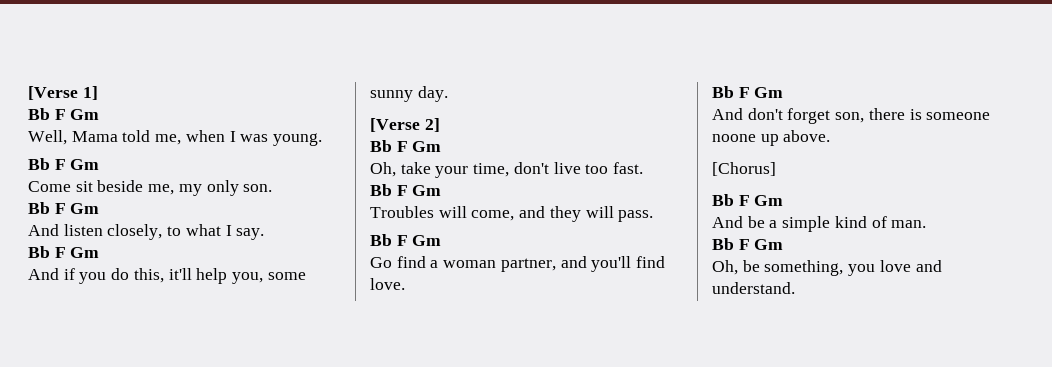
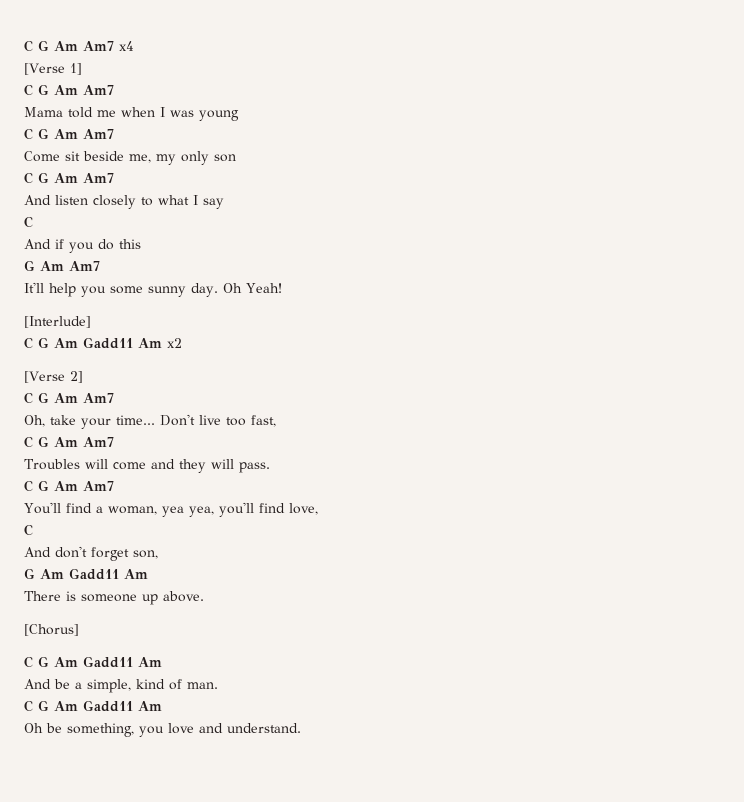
[28,86,98,100] [28,108,100,120] [28,130,67,145] [Verse 1] // Bb F Gm // Well, -> [24,40,134,52] [24,63,82,75] [24,84,114,96] C G Am Am7 x4 // [Verse 1] // C G Am Am7 //
[155,134,182,145] me, -> [97,110,116,117] me
[273,133,323,146] [28,158,100,170] young. // Bb F Gm -> [199,110,239,121] [24,128,114,140] young // C G Am Am7
[243,184,273,192] [28,202,100,214] son. // Bb F Gm -> [214,154,236,162] [24,172,114,184] son // C G Am Am7
[107,224,163,240] closely, -> [93,195,136,209] closely
[236,228,265,240] [28,246,100,258] say. // Bb F Gm -> [203,198,224,209] [24,216,33,228] say // C
[133,268,306,284] [370,86,448,102] [370,118,440,132] [370,140,442,152] [370,162,644,178] [370,184,442,196] this, it'll help you, some sunny day. // [Verse 2] // Bb F Gm // Oh, take your time, don't live too fast. // Bb F Gm -> [119,239,141,249] [24,260,100,271] [24,282,282,297] [24,316,91,328] [24,337,182,349] [24,371,83,383] [24,392,114,404] [24,414,276,429] [24,436,114,448] this // G Am Am7 // It'll help you some sunny day. Oh Yeah! // [Interlude] // C G Am Gadd11 Am x2 // [Verse 2] // C G Am Am7 // Oh, take your time... Don't live too fast, // C G Am Am7
[471,210,515,221] come, -> [112,462,146,470] come
[370,234,442,246] [370,256,666,272] [370,278,405,290] [712,86,784,98] Bb F Gm // Go find a woman partner, and you'll find love. // Bb F Gm -> [24,480,114,492] [24,502,318,517] [24,524,33,536] C G Am Am7 // You'll find a woman, yea yea, you'll find love, // C
[868,108,905,120] there -> [24,568,148,580] [24,591,61,601] // G Am Gadd11 Am // There
[712,134,756,142] noone -> (137, 598) none
[712,194,784,206] Bb F Gm -> [24,656,162,668] C G Am Gadd11 Am
[782,216,831,232] simple -> [87,679,131,693] simple,
[712,238,784,250] [712,260,738,275] Bb F Gm // Oh, -> [24,700,162,712] [24,723,43,733] C G Am Gadd11 Am // Oh

